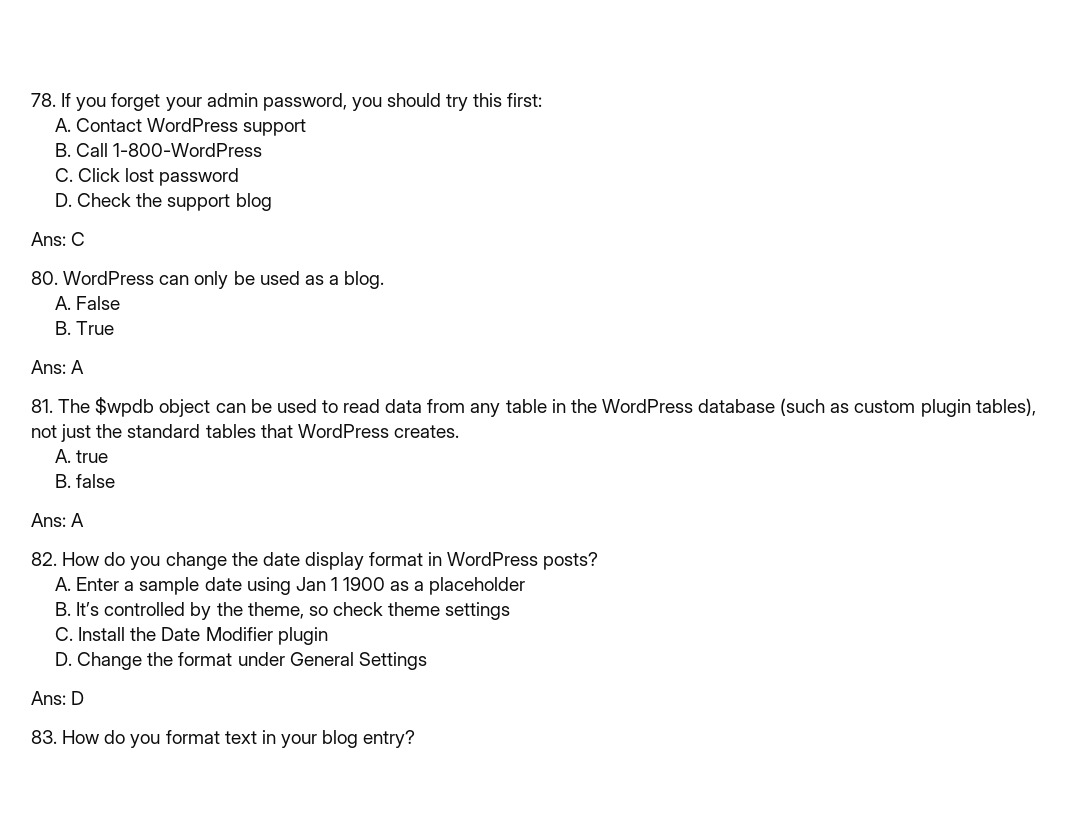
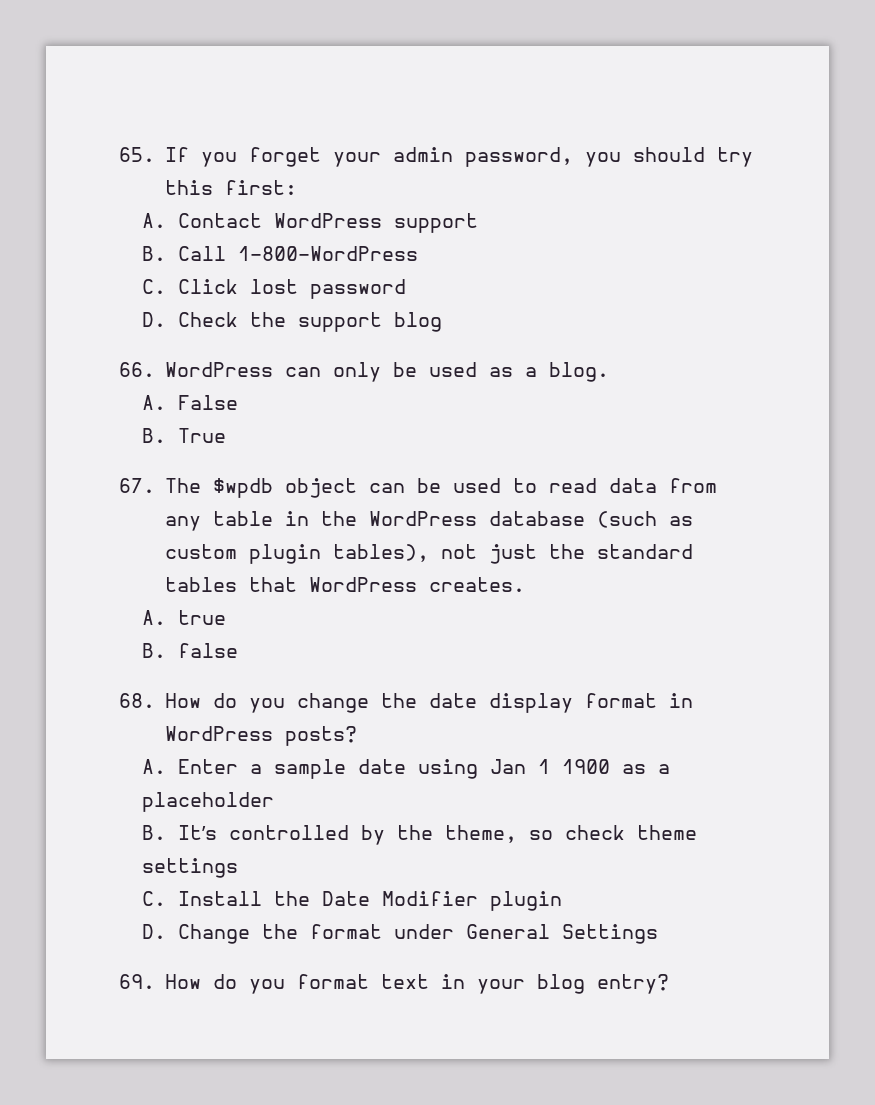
[31,93,56,107] 78. -> [119,147,155,162] 65.
[31,232,86,246] [31,271,58,285] Ans: C // 80. -> [119,362,155,377] 66.
[31,360,85,374] [31,399,53,413] Ans: A // 81. -> [119,478,155,493] 67.
[31,513,85,527] [31,552,57,566] Ans: A // 82. -> [119,693,155,708] 68.
[31,691,85,705] [31,730,57,744] Ans: D // 83. -> [119,974,155,989] 69.

